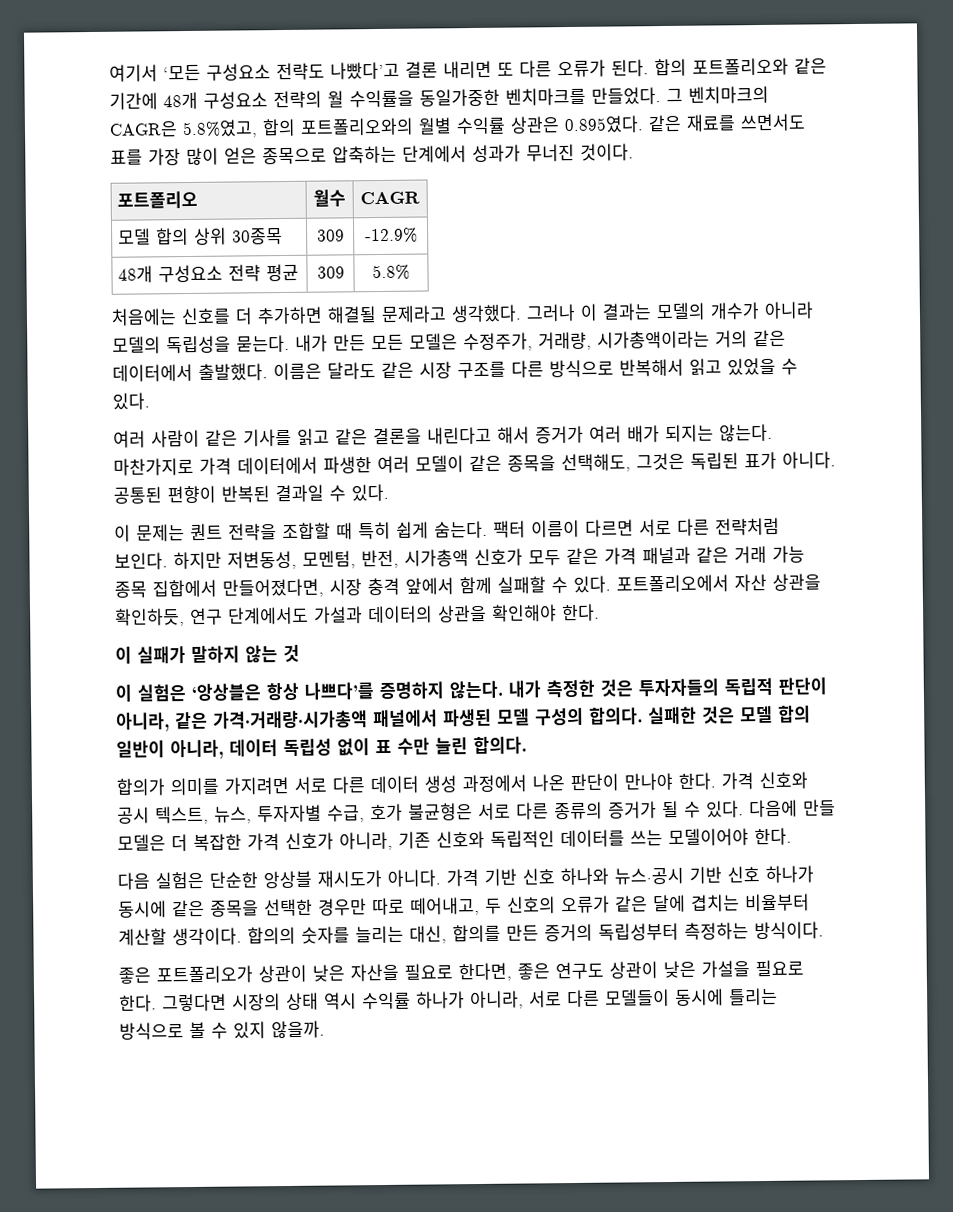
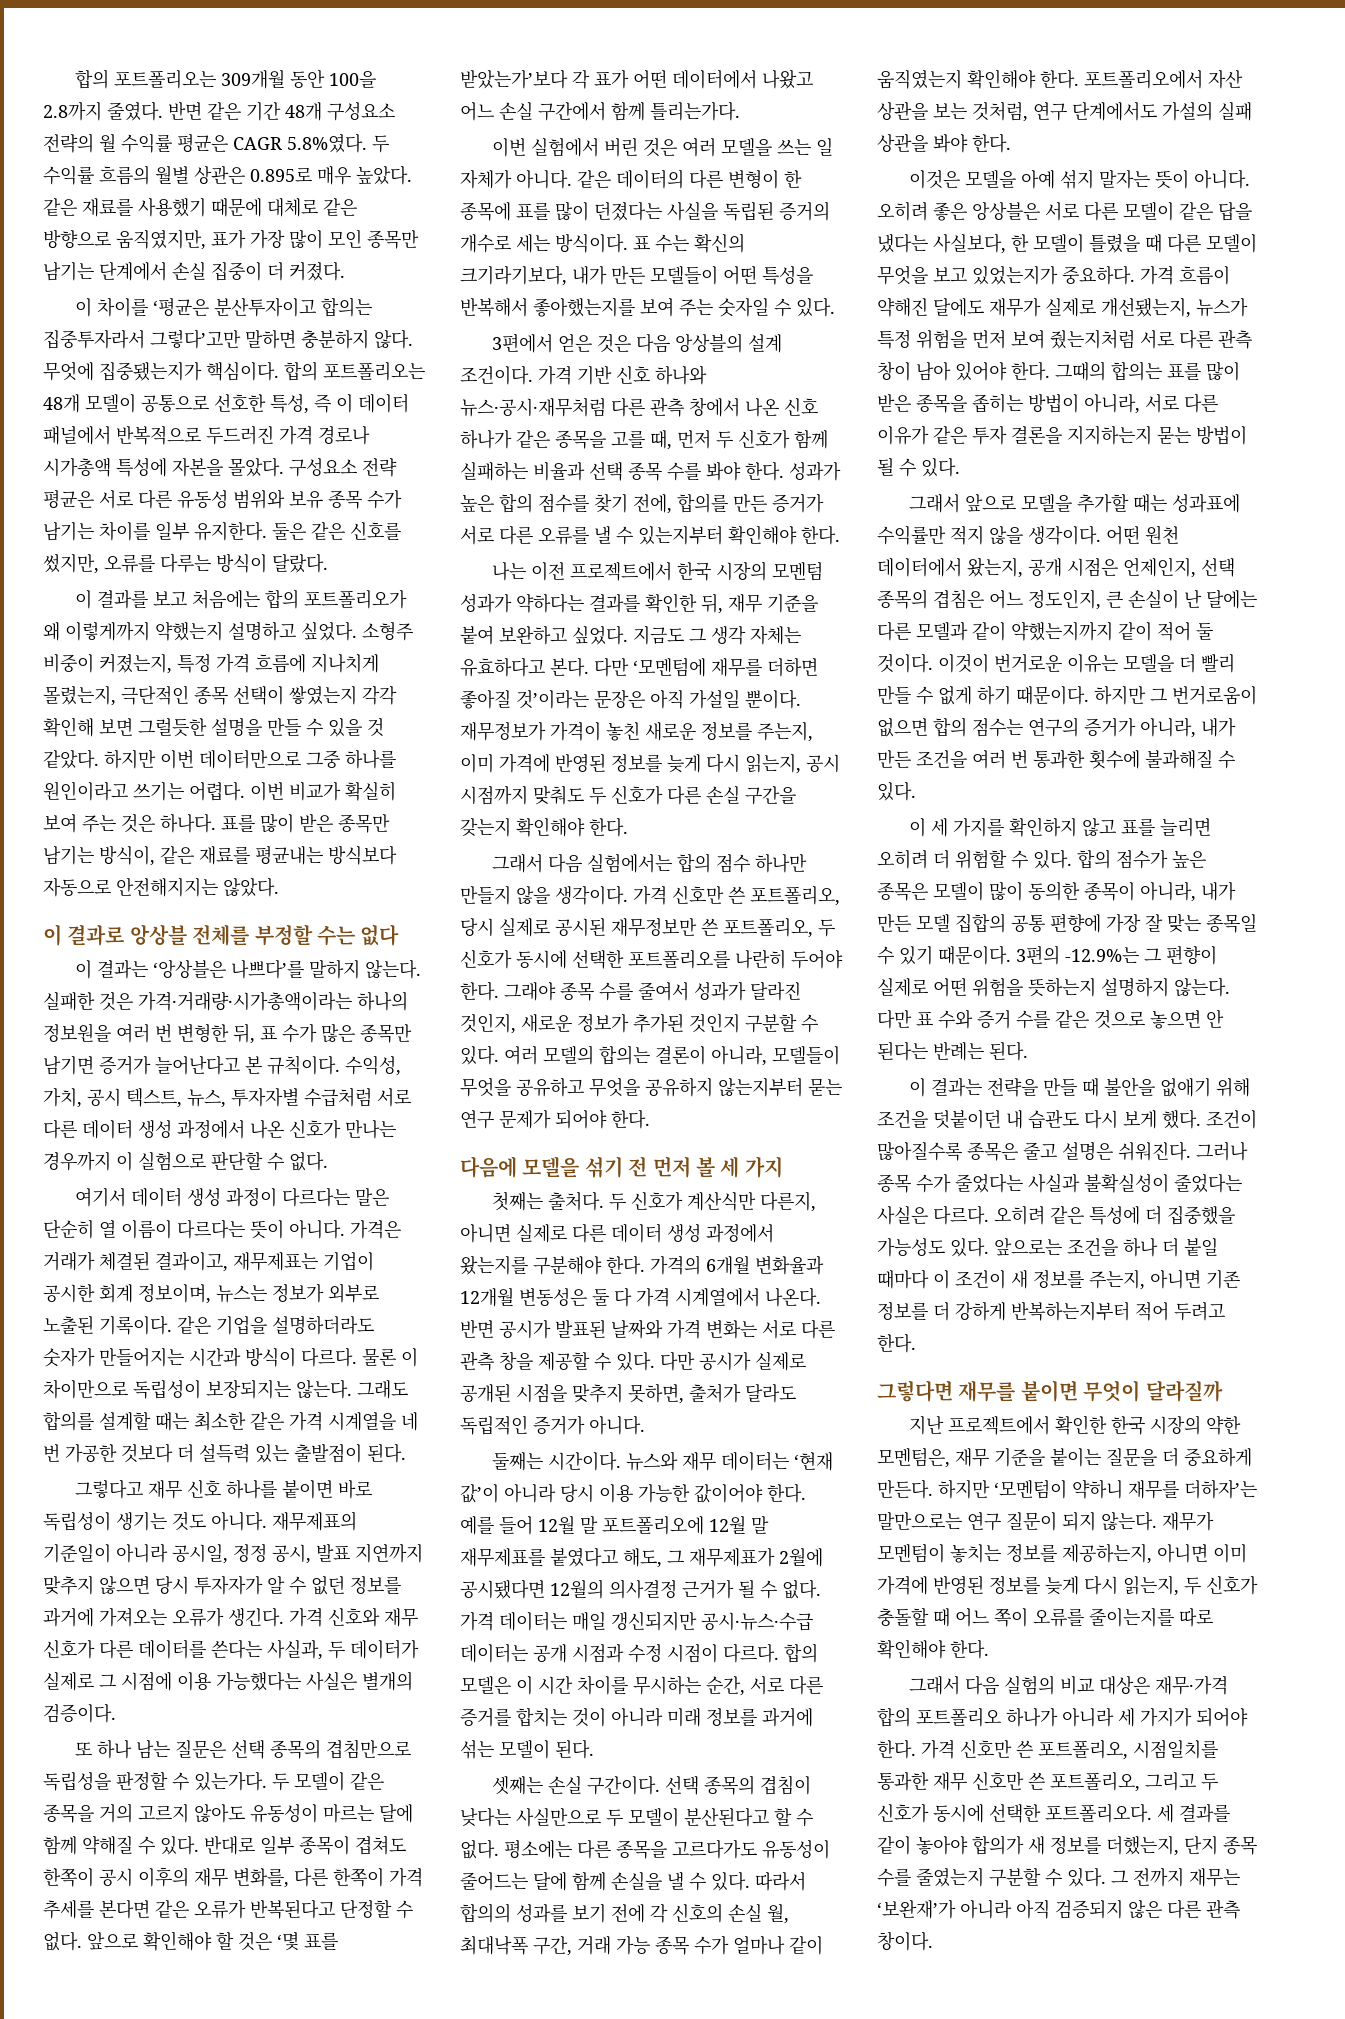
[109,57,827,82] [109,85,769,110] [109,113,806,139] [110,143,634,166] [117,190,199,209] [313,189,346,207] [360,191,420,205] [118,227,284,246] [316,229,345,242] [364,227,418,244] [118,263,300,283] [316,266,345,279] [372,264,410,281] [111,301,814,326] [112,329,786,354] [112,357,798,382] [112,392,150,410] [113,423,773,448] [113,451,836,476] [113,483,389,504] [114,517,780,542] [114,545,805,570] [114,573,821,598] [115,603,600,627] [115,644,300,664] [115,677,827,702] [116,705,811,732] [116,736,527,760] [116,776,289,796] 여기서 ‘모든 구성요소 전략도 나빴다’고 결론 내리면 또 다른 오류가 된다. 합의 포트폴리오와 같은 기간에 48개 구성요소 전략의 월 수익률을 동일가중한 벤치마크를 만들었다. 그 벤치마크의 CAGR은 5.8%였고, 합의 포트폴리오와의 월별 수익률 상관은 0.895였다. 같은 재료를 쓰면서도 표를 가장 많이 얻은 종목으로 압축하는 단계에서 성과가 무너진 것이다. // 포트폴리오 | 월수 | CAGR // 모델 합의 상위 30종목 | 309 | -12.9% // 48개 구성요소 전략 평균 | 309 | 5.8% // 처음에는 신호를 더 추가하면 해결될 문제라고 생각했다. 그러나 이 결과는 모델의 개수가 아니라 모델의 독립성을 묻는다. 내가 만든 모든 모델은 수정주가, 거래량, 시가총액이라는 거의 같은 데이터에서 출발했다. 이름은 달라도 같은 시장 구조를 다른 방식으로 반복해서 읽고 있었을 수 있다. // 여러 사람이 같은 기사를 읽고 같은 결론을 내린다고 해서 증거가 여러 배가 되지는 않는다. 마찬가지로 가격 데이터에서 파생한 여러 모델이 같은 종목을 선택해도, 그것은 독립된 표가 아니다. 공통된 편향이 반복된 결과일 수 있다. // 이 문제는 퀀트 전략을 조합할 때 특히 쉽게 숨는다. 팩터 이름이 다르면 서로 다른 전략처럼 보인다. 하지만 저변동성, 모멘텀, 반전, 시가총액 신호가 모두 같은 가격 패널과 같은 거래 가능 종목 집합에서 만들어졌다면, 시장 충격 앞에서 함께 실패할 수 있다. 포트폴리오에서 자산 상관을 확인하듯, 연구 단계에서도 가설과 데이터의 상관을 확인해야 한다. // 이 실패가 말하지 않는 것 // 이 실험은 ‘앙상블은 항상 나쁘다’를 증명하지 않는다. 내가 측정한 것은 투자자들의 독립적 판단이 아니라, 같은 가격·거래량·시가총액 패널에서 파생된 모델 구성의 합의다. 실패한 것은 모델 합의 일반이 아니라, 데이터 독립성 없이 표 수만 늘린 합의다. // 합의가 의미를 가지려면 -> [74,69,376,89] [43,101,395,121] [43,133,389,153] [43,165,412,185] [43,198,357,217] [43,229,419,250] [43,261,345,281] [74,297,372,317] [43,329,413,349] [43,361,425,381] [43,393,409,414] [43,426,370,445] [43,457,397,477] [43,489,402,509] [43,521,401,541] [43,553,328,574] [74,589,407,609] [43,621,413,641] [43,653,379,674] [43,685,397,706] [43,717,384,737] [43,749,396,769] [43,781,396,801] [43,813,390,833] [43,845,397,866] [43,877,279,897] [43,924,400,946] [74,959,421,979] [43,991,408,1011] [43,1023,412,1044] [43,1055,401,1076] [43,1087,372,1108] 합의 포트폴리오는 309개월 동안 100을 2.8까지 줄였다. 반면 같은 기간 48개 구성요소 전략의 월 수익률 평균은 CAGR 5.8%였다. 두 수익률 흐름의 월별 상관은 0.895로 매우 높았다. 같은 재료를 사용했기 때문에 대체로 같은 방향으로 움직였지만, 표가 가장 많이 모인 종목만 남기는 단계에서 손실 집중이 더 커졌다. // 이 차이를 ‘평균은 분산투자이고 합의는 집중투자라서 그렇다’고만 말하면 충분하지 않다. 무엇에 집중됐는지가 핵심이다. 합의 포트폴리오는 48개 모델이 공통으로 선호한 특성, 즉 이 데이터 패널에서 반복적으로 두드러진 가격 경로나 시가총액 특성에 자본을 몰았다. 구성요소 전략 평균은 서로 다른 유동성 범위와 보유 종목 수가 남기는 차이를 일부 유지한다. 둘은 같은 신호를 썼지만, 오류를 다루는 방식이 달랐다. // 이 결과를 보고 처음에는 합의 포트폴리오가 왜 이렇게까지 약했는지 설명하고 싶었다. 소형주 비중이 커졌는지, 특정 가격 흐름에 지나치게 몰렸는지, 극단적인 종목 선택이 쌓였는지 각각 확인해 보면 그럴듯한 설명을 만들 수 있을 것 같았다. 하지만 이번 데이터만으로 그중 하나를 원인이라고 쓰기는 어렵다. 이번 비교가 확실히 보여 주는 것은 하나다. 표를 많이 받은 종목만 남기는 방식이, 같은 재료를 평균내는 방식보다 자동으로 안전해지지는 않았다. // 이 결과로 앙상블 전체를 부정할 수는 없다 // 이 결과는 ‘앙상블은 나쁘다’를 말하지 않는다. 실패한 것은 가격·거래량·시가총액이라는 하나의 정보원을 여러 번 변형한 뒤, 표 수가 많은 종목만 남기면 증거가 늘어난다고 본 규칙이다. 수익성, 가치, 공시 텍스트, 뉴스, 투자자별 수급처럼
[570,771,808,792] [117,799,836,825] [117,827,792,852] [117,866,722,890] 판단이 만나야 한다. 가격 신호와 공시 텍스트, 뉴스, 투자자별 수급, 호가 불균형은 서로 다른 종류의 증거가 될 수 있다. 다음에 만들 모델은 더 복잡한 가격 신호가 아니라, 기존 신호와 독립적인 데이터를 쓰는 모델이어야 한다. // 다음 실험은 단순한 앙상블 재시도가 아니다. 가격 기반 신호 하나와 뉴스·공시 기반 -> [289,1120,396,1139] [43,1151,328,1171] [74,1187,389,1207] [43,1219,401,1239] [43,1252,374,1272] [43,1283,379,1304] [43,1315,374,1335] [43,1347,418,1367] [43,1379,408,1399] [43,1411,418,1431] [43,1443,406,1463] [74,1479,372,1499] [43,1511,357,1531] [43,1543,423,1564] [43,1575,401,1595] [43,1607,418,1627] [43,1639,419,1660] [43,1671,413,1691] [43,1703,116,1723] [74,1739,411,1759] [43,1771,384,1791] [43,1803,413,1823] [43,1835,406,1855] [43,1867,423,1888] [43,1899,413,1919] [43,1931,338,1951] [460,69,813,89] [460,101,740,121] [491,137,833,157] [460,169,802,189] [460,201,830,221] [460,233,745,253] [460,265,813,286] [460,297,835,317] [491,333,782,353] [460,365,707,385] [460,397,779,417] 신호가 만나는 경우까지 이 실험으로 판단할 수 없다. // 여기서 데이터 생성 과정이 다르다는 말은 단순히 열 이름이 다르다는 뜻이 아니다. 가격은 거래가 체결된 결과이고, 재무제표는 기업이 공시한 회계 정보이며, 뉴스는 정보가 외부로 노출된 기록이다. 같은 기업을 설명하더라도 숫자가 만들어지는 시간과 방식이 다르다. 물론 이 차이만으로 독립성이 보장되지는 않는다. 그래도 합의를 설계할 때는 최소한 같은 가격 시계열을 네 번 가공한 것보다 더 설득력 있는 출발점이 된다. // 그렇다고 재무 신호 하나를 붙이면 바로 독립성이 생기는 것도 아니다. 재무제표의 기준일이 아니라 공시일, 정정 공시, 발표 지연까지 맞추지 않으면 당시 투자자가 알 수 없던 정보를 과거에 가져오는 오류가 생긴다. 가격 신호와 재무 신호가 다른 데이터를 쓴다는 사실과, 두 데이터가 실제로 그 시점에 이용 가능했다는 사실은 별개의 검증이다. // 또 하나 남는 질문은 선택 종목의 겹침만으로 독립성을 판정할 수 있는가다. 두 모델이 같은 종목을 거의 고르지 않아도 유동성이 마르는 달에 함께 약해질 수 있다. 반대로 일부 종목이 겹쳐도 한쪽이 공시 이후의 재무 변화를, 다른 한쪽이 가격 추세를 본다면 같은 오류가 반복된다고 단정할 수 없다. 앞으로 확인해야 할 것은 ‘몇 표를 받았는가’보다 각 표가 어떤 데이터에서 나왔고 어느 손실 구간에서 함께 틀리는가다. // 이번 실험에서 버린 것은 여러 모델을 쓰는 일 자체가 아니다. 같은 데이터의 다른 변형이 한 종목에 표를 많이 던졌다는 사실을 독립된 증거의 개수로 세는 방식이다. 표 수는 확신의 크기라기보다, 내가 만든 모델들이 어떤 특성을 반복해서 좋아했는지를 보여 주는 숫자일 수 있다. // 3편에서 얻은 것은 다음 앙상블의 설계 조건이다. 가격 기반 신호 하나와 뉴스·공시·재무처럼 다른 관측 창에서 나온
[118,893,810,918] [118,921,824,946] [118,959,804,984] [119,987,778,1012] [119,1020,325,1040] 동시에 같은 종목을 선택한 경우만 따로 떼어내고, 두 신호의 오류가 같은 달에 겹치는 비율부터 계산할 생각이다. 합의의 숫자를 늘리는 대신, 합의를 만든 증거의 독립성부터 측정하는 방식이다. // 좋은 포트폴리오가 상관이 낮은 자산을 필요로 한다면, 좋은 연구도 상관이 낮은 가설을 필요로 한다. 그렇다면 시장의 상태 역시 수익률 하나가 아니라, 서로 다른 모델들이 동시에 틀리는 방식으로 볼 수 있지 않을까. -> [516,430,828,450] [460,461,841,481] [460,493,824,514] [460,525,840,545] [491,561,823,581] [460,593,818,614] [460,625,801,645] [460,657,818,677] [460,689,801,709] [460,721,813,742] [460,753,840,774] [460,785,796,805] [460,817,628,837] [491,853,807,873] [460,885,840,906] [460,918,835,938] [460,949,843,969] [460,981,801,1001] [460,1013,818,1034] [460,1045,840,1066] [460,1077,842,1097] [460,1109,650,1129] [460,1156,783,1178] [491,1191,816,1212] [460,1223,774,1243] [460,1255,824,1275] [460,1287,821,1307] [460,1319,835,1339] [460,1351,806,1371] [460,1383,796,1404] [460,1415,645,1435] [491,1451,833,1471] [460,1483,806,1503] [460,1516,769,1535] [460,1547,823,1568] [460,1579,821,1599] [460,1611,813,1631] [460,1643,818,1663] [460,1675,823,1696] [460,1707,813,1727] [460,1739,594,1759] [491,1775,811,1795] [460,1807,813,1827] [460,1839,830,1859] [460,1871,806,1891] [460,1903,789,1924] [460,1936,823,1956] [877,69,1243,89] [877,101,1252,122] [877,133,1011,153] [908,169,1250,189] [877,201,1252,221] [877,233,1257,254] [877,265,1230,285] [877,297,1248,318] [877,329,1252,349] [877,361,1240,381] [877,393,1218,414] [877,425,1247,445] [877,457,960,477] [908,494,1240,513] [877,525,1179,545] [877,557,1235,578] [877,589,1257,610] [877,621,1213,641] [877,653,1235,673] [877,685,1257,705] [877,717,1236,738] [877,750,1235,769] [877,781,916,801] [908,817,1211,837] [877,849,1206,869] [877,881,1236,902] [877,913,1257,933] [877,945,1217,965] [877,977,1230,997] [877,1009,1224,1029] [877,1041,1028,1061] [908,1077,1250,1097] [877,1109,1257,1129] [877,1141,1248,1161] [877,1173,1242,1193] [877,1205,1235,1225] [877,1237,1218,1257] [877,1269,1240,1290] [877,1301,1225,1321] [877,1333,916,1353] [877,1380,1223,1402] [908,1415,1241,1435] [877,1447,1252,1468] [877,1479,1257,1499] [877,1511,1214,1531] [877,1543,1247,1564] [877,1575,1258,1596] [877,1607,1213,1627] [877,1639,989,1659] [908,1675,1228,1695] [877,1707,1248,1727] [877,1739,1218,1760] [877,1772,1218,1792] [877,1803,1230,1823] [877,1835,1257,1856] [877,1867,1240,1887] [877,1899,1240,1919] [877,1931,933,1951] 같은 종목을 고를 때, 먼저 두 신호가 함께 실패하는 비율과 선택 종목 수를 봐야 한다. 성과가 높은 합의 점수를 찾기 전에, 합의를 만든 증거가 서로 다른 오류를 낼 수 있는지부터 확인해야 한다. // 나는 이전 프로젝트에서 한국 시장의 모멘텀 성과가 약하다는 결과를 확인한 뒤, 재무 기준을 붙여 보완하고 싶었다. 지금도 그 생각 자체는 유효하다고 본다. 다만 ‘모멘텀에 재무를 더하면 좋아질 것’이라는 문장은 아직 가설일 뿐이다. 재무정보가 가격이 놓친 새로운 정보를 주는지, 이미 가격에 반영된 정보를 늦게 다시 읽는지, 공시 시점까지 맞춰도 두 신호가 다른 손실 구간을 갖는지 확인해야 한다. // 그래서 다음 실험에서는 합의 점수 하나만 만들지 않을 생각이다. 가격 신호만 쓴 포트폴리오, 당시 실제로 공시된 재무정보만 쓴 포트폴리오, 두 신호가 동시에 선택한 포트폴리오를 나란히 두어야 한다. 그래야 종목 수를 줄여서 성과가 달라진 것인지, 새로운 정보가 추가된 것인지 구분할 수 있다. 여러 모델의 합의는 결론이 아니라, 모델들이 무엇을 공유하고 무엇을 공유하지 않는지부터 묻는 연구 문제가 되어야 한다. // 다음에 모델을 섞기 전 먼저 볼 세 가지 // 첫째는 출처다. 두 신호가 계산식만 다른지, 아니면 실제로 다른 데이터 생성 과정에서 왔는지를 구분해야 한다. 가격의 6개월 변화율과 12개월 변동성은 둘 다 가격 시계열에서 나온다. 반면 공시가 발표된 날짜와 가격 변화는 서로 다른 관측 창을 제공할 수 있다. 다만 공시가 실제로 공개된 시점을 맞추지 못하면, 출처가 달라도 독립적인 증거가 아니다. // 둘째는 시간이다. 뉴스와 재무 데이터는 ‘현재 값’이 아니라 당시 이용 가능한 값이어야 한다. 예를 들어 12월 말 포트폴리오에 12월 말 재무제표를 붙였다고 해도, 그 재무제표가 2월에 공시됐다면 12월의 의사결정 근거가 될 수 없다. 가격 데이터는 매일 갱신되지만 공시·뉴스·수급 데이터는 공개 시점과 수정 시점이 다르다. 합의 모델은 이 시간 차이를 무시하는 순간, 서로 다른 증거를 합치는 것이 아니라 미래 정보를 과거에 섞는 모델이 된다. // 셋째는 손실 구간이다. 선택 종목의 겹침이 낮다는 사실만으로 두 모델이 분산된다고 할 수 없다. 평소에는 다른 종목을 고르다가도 유동성이 줄어드는 달에 함께 손실을 낼 수 있다. 따라서 합의의 성과를 보기 전에 각 신호의 손실 월, 최대낙폭 구간, 거래 가능 종목 수가 얼마나 같이 움직였는지 확인해야 한다. 포트폴리오에서 자산 상관을 보는 것처럼, 연구 단계에서도 가설의 실패 상관을 봐야 한다. // 이것은 모델을 아예 섞지 말자는 뜻이 아니다. 오히려 좋은 앙상블은 서로 다른 모델이 같은 답을 냈다는 사실보다, 한 모델이 틀렸을 때 다른 모델이 무엇을 보고 있었는지가 중요하다. 가격 흐름이 약해진 달에도 재무가 실제로 개선됐는지, 뉴스가 특정 위험을 먼저 보여 줬는지처럼 서로 다른 관측 창이 남아 있어야 한다. 그때의 합의는 표를 많이 받은 종목을 좁히는 방법이 아니라, 서로 다른 이유가 같은 투자 결론을 지지하는지 묻는 방법이 될 수 있다. // 그래서 앞으로 모델을 추가할 때는 성과표에 수익률만 적지 않을 생각이다. 어떤 원천 데이터에서 왔는지, 공개 시점은 언제인지, 선택 종목의 겹침은 어느 정도인지, 큰 손실이 난 달에는 다른 모델과 같이 약했는지까지 같이 적어 둘 것이다. 이것이 번거로운 이유는 모델을 더 빨리 만들 수 없게 하기 때문이다. 하지만 그 번거로움이 없으면 합의 점수는 연구의 증거가 아니라, 내가 만든 조건을 여러 번 통과한 횟수에 불과해질 수 있다. // 이 세 가지를 확인하지 않고 표를 늘리면 오히려 더 위험할 수 있다. 합의 점수가 높은 종목은 모델이 많이 동의한 종목이 아니라, 내가 만든 모델 집합의 공통 편향에 가장 잘 맞는 종목일 수 있기 때문이다. 3편의 -12.9%는 그 편향이 실제로 어떤 위험을 뜻하는지 설명하지 않는다. 다만 표 수와 증거 수를 같은 것으로 놓으면 안 된다는 반례는 된다. // 이 결과는 전략을 만들 때 불안을 없애기 위해 조건을 덧붙이던 내 습관도 다시 보게 했다. 조건이 많아질수록 종목은 줄고 설명은 쉬워진다. 그러나 종목 수가 줄었다는 사실과 불확실성이 줄었다는 사실은 다르다. 오히려 같은 특성에 더 집중했을 가능성도 있다. 앞으로는 조건을 하나 더 붙일 때마다 이 조건이 새 정보를 주는지, 아니면 기존 정보를 더 강하게 반복하는지부터 적어 두려고 한다. // 그렇다면 재무를 붙이면 무엇이 달라질까 // 지난 프로젝트에서 확인한 한국 시장의 약한 모멘텀은, 재무 기준을 붙이는 질문을 더 중요하게 만든다. 하지만 ‘모멘텀이 약하니 재무를 더하자’는 말만으로는 연구 질문이 되지 않는다. 재무가 모멘텀이 놓치는 정보를 제공하는지, 아니면 이미 가격에 반영된 정보를 늦게 다시 읽는지, 두 신호가 충돌할 때 어느 쪽이 오류를 줄이는지를 따로 확인해야 한다. // 그래서 다음 실험의 비교 대상은 재무·가격 합의 포트폴리오 하나가 아니라 세 가지가 되어야 한다. 가격 신호만 쓴 포트폴리오, 시점일치를 통과한 재무 신호만 쓴 포트폴리오, 그리고 두 신호가 동시에 선택한 포트폴리오다. 세 결과를 같이 놓아야 합의가 새 정보를 더했는지, 단지 종목 수를 줄였는지 구분할 수 있다. 그 전까지 재무는 ‘보완재’가 아니라 아직 검증되지 않은 다른 관측 창이다.

